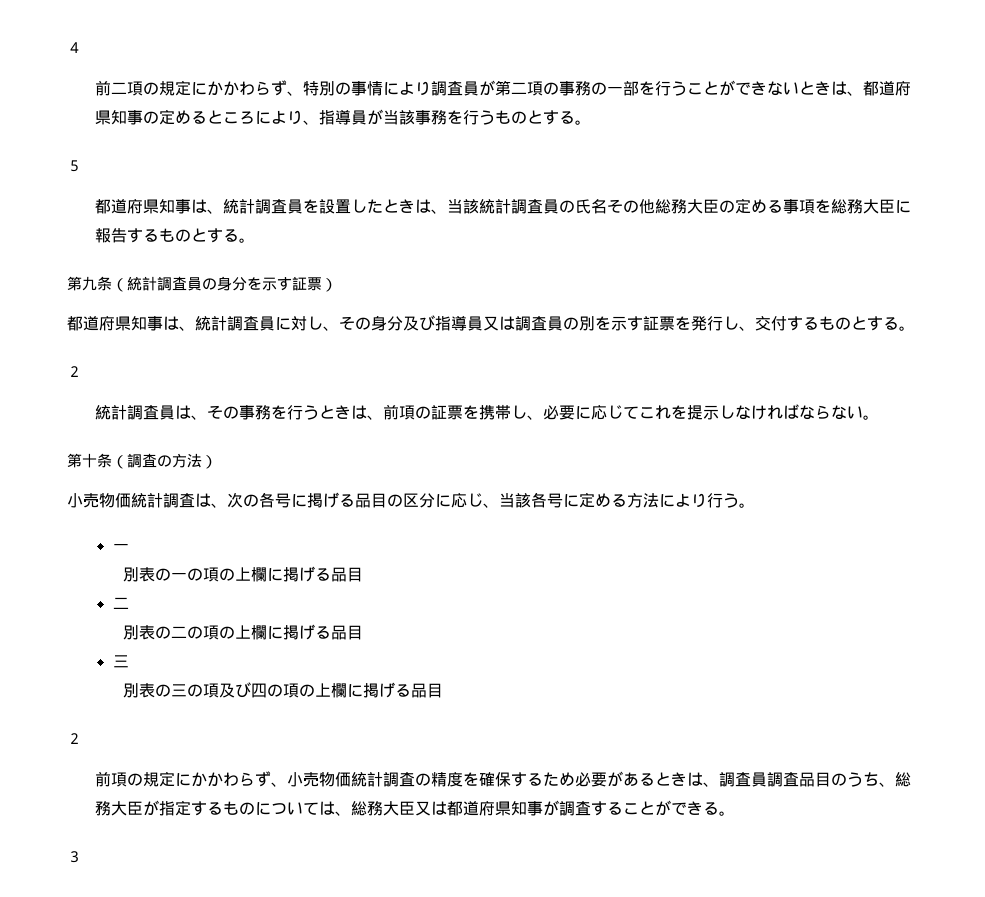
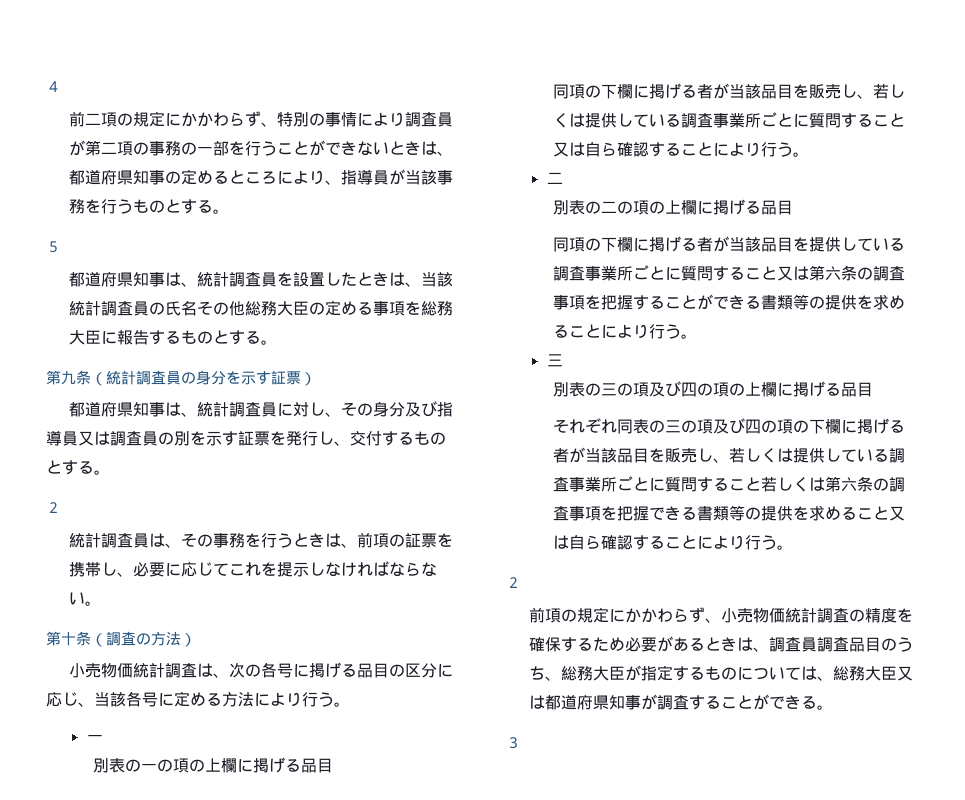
(364, 574) none -> [552,83,905,99] [552,112,905,128] [552,142,809,157] // 同項の下欄に掲げる者が当該品目を販売し、若しくは提供している調査事業所ごとに質問すること又は自ら確認することにより行う。
(364, 632) none -> [552,236,905,252] [552,265,905,281] [552,294,905,310] [552,324,697,339] // 同項の下欄に掲げる者が当該品目を提供している調査事業所ごとに質問すること又は第六条の調査事項を把握することができる書類等の提供を求めることにより行う。
(444, 690) none -> [552,418,905,434] [552,447,905,463] [552,476,905,492] [552,505,905,521] [552,535,793,550] // それぞれ同表の三の項及び四の項の下欄に掲げる者が当該品目を販売し、若しくは提供している調査事業所ごとに質問すること若しくは第六条の調査事項を把握できる書類等の提供を求めること又は自ら確認することにより行う。

